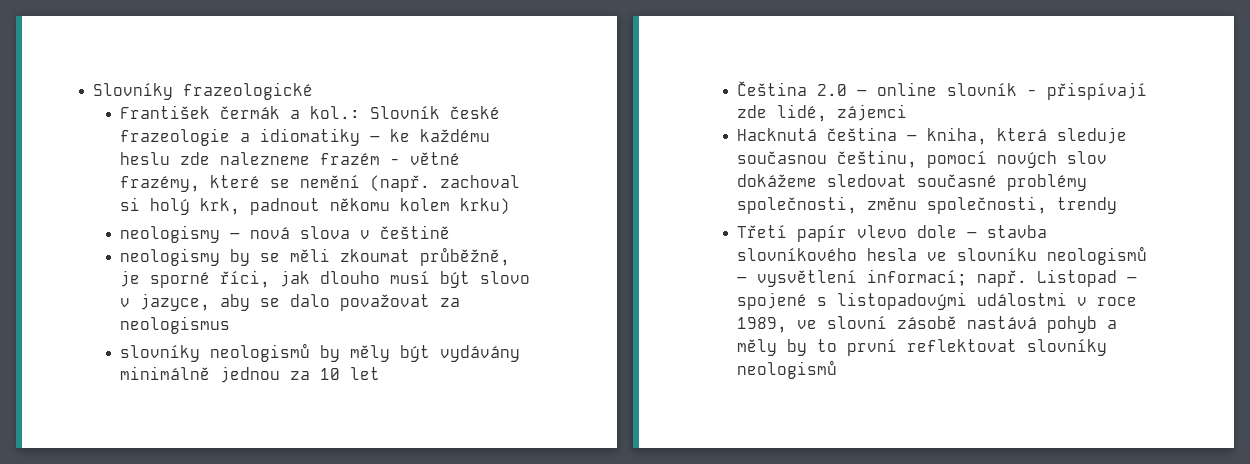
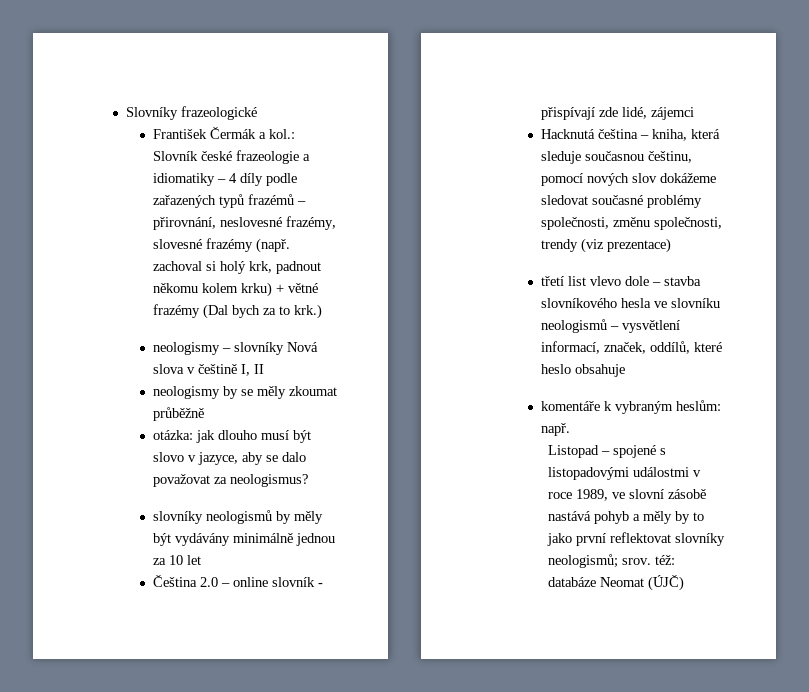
[219,106,280,119] čermák -> [210,127,257,139] Čermák
[389,129,490,142] [119,152,460,165] [119,175,360,192] ke každému heslu zde nalezneme frazém - větné frazémy, které se nemění -> [229,173,298,186] [153,194,307,208] [153,216,337,230] [153,238,254,252] 4 díly podle zařazených typů frazémů – přirovnání, neslovesné frazémy, slovesné frazémy
(510, 206) none -> [276,283,319,293] [153,304,323,319] + větné frazémy (Dal bych za to krk.)
[249,227,290,239] nová -> [234,342,319,355] slovníky Nová
(450, 232) none -> [241,364,265,376] I, II
[289,247,510,266] [119,270,270,288] měli zkoumat průběžně, je sporné říci, -> [257,386,338,399] [153,407,205,421] [153,430,194,440] měly zkoumat průběžně // otázka:
[119,316,230,334] neologismus -> [230,474,309,487] neologismus?
[736,225,847,242] // Třetí papír -> [581,238,672,253] [541,276,587,286] (viz prezentace) // třetí list
[866,269,967,286] informací; -> [541,341,723,354] [541,364,626,377] [541,400,722,414] informací, značek, oddílů, které heslo obsahuje // komentáře k vybraným heslům:
(1027, 278) none -> (571, 429) //
(837, 345) none -> [546,533,572,546] jako
[736,360,837,379] neologismů -> [547,554,675,568] [547,575,684,591] neologismů; srov. též: databáze Neomat (ÚJČ)

